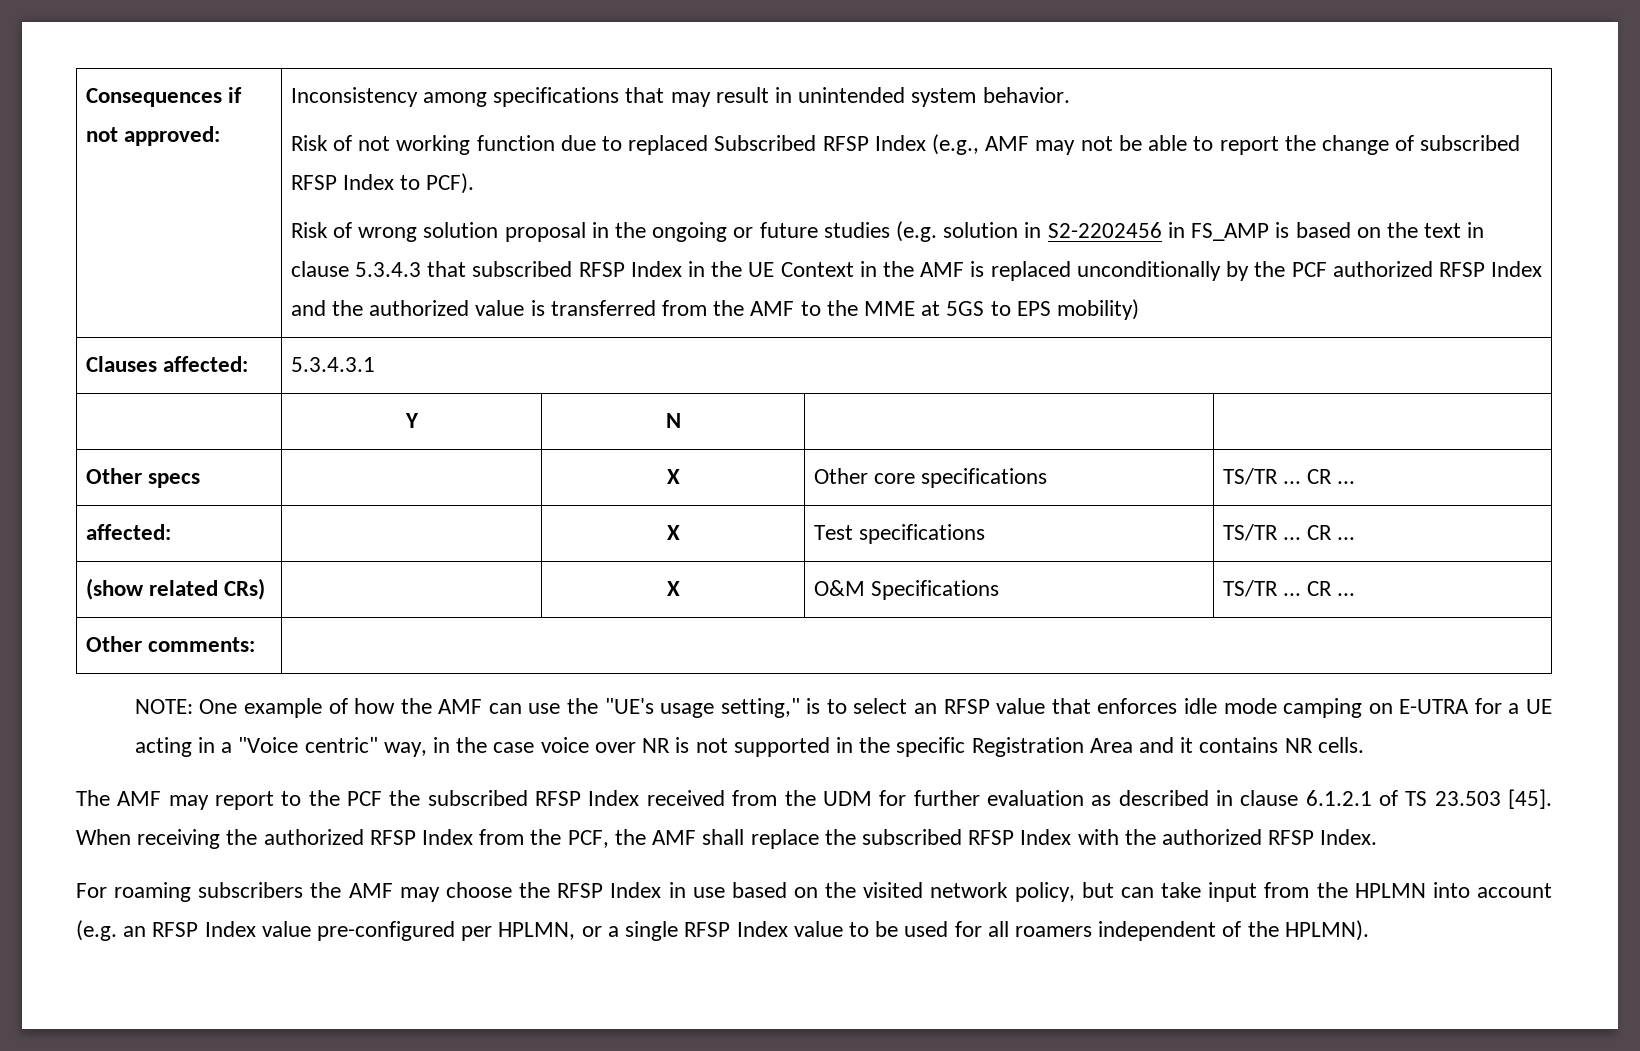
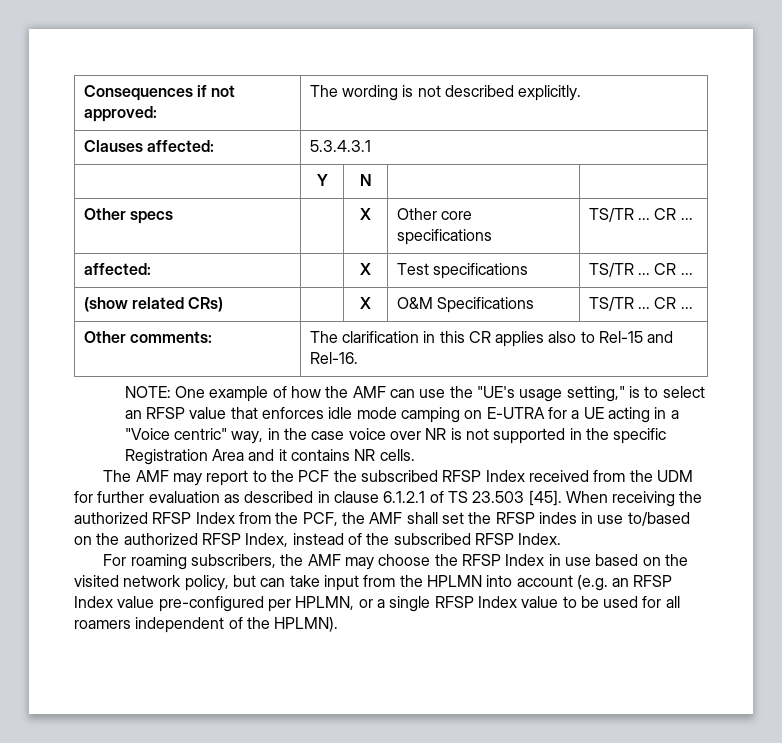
[290,87,1070,107] [290,134,1521,155] [290,173,475,194] [290,221,1485,242] [290,261,1543,281] [290,299,1140,320] Inconsistency among specifications that may result in unintended system behavior. // Risk of not working function due to replaced Subscribed RFSP Index (e.g., AMF may not be able to report the change of subscribed RFSP Index to PCF). // Risk of wrong solution proposal in the ongoing or future studies (e.g. solution in S2-2202456 in FS_AMP is based on the text in clause 5.3.4.3 that subscribed RFSP Index in the UE Context in the AMF is replaced unconditionally by the PCF authorized RFSP Index and the authorized value is transferred from the AMF to the MME at 5GS to EPS mobility) -> [309,85,582,101] The wording is not described explicitly.
(255, 644) none -> [309,331,674,347] [309,352,358,364] The clarification in this CR applies also to Rel-15 and Rel-16.
[750,829,1262,849] replace the subscribed RFSP Index with the authorized -> [441,512,690,526] [74,533,471,547] set the RFSP indes in use to/based on the authorized RFSP Index, instead of the subscribed
[198,882,304,898] subscribers -> [191,554,277,568] subscribers,

